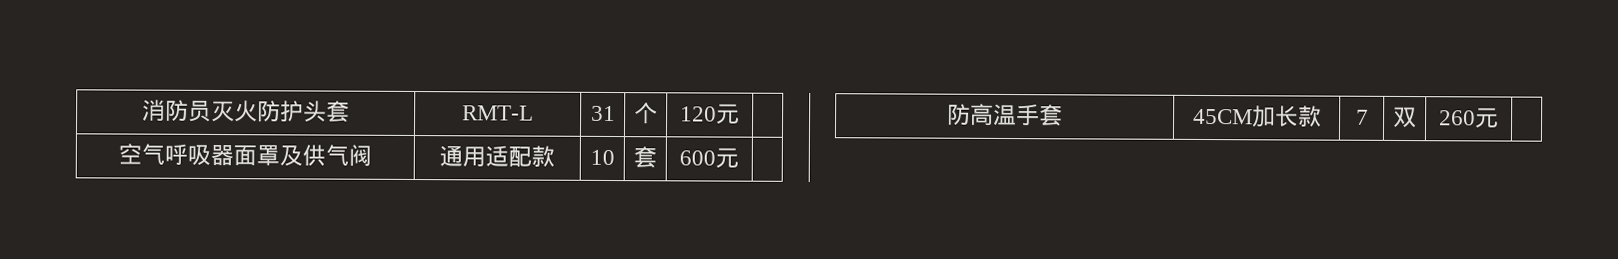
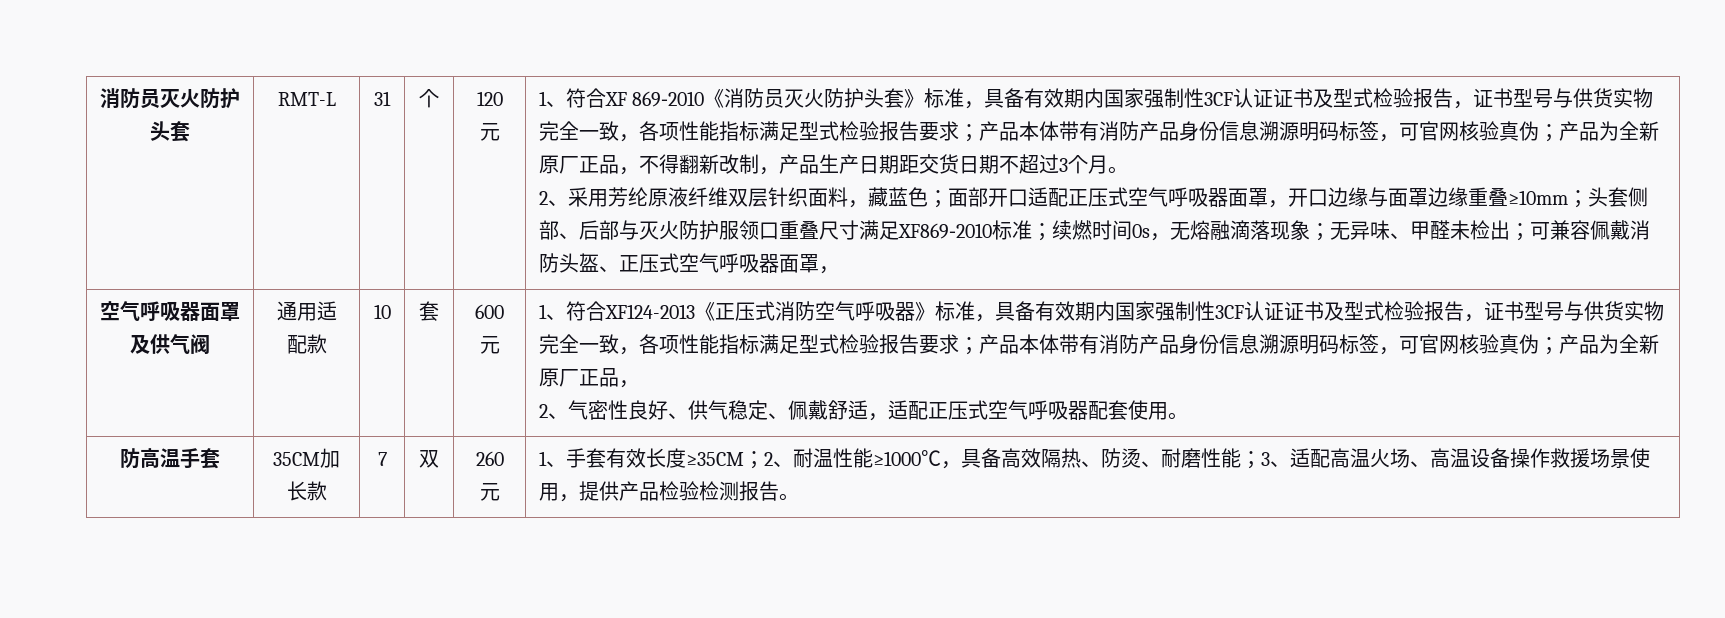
(740, 114) none -> [538,88,1654,109] [538,121,1659,142] [538,154,1128,175] [538,187,1648,208] [538,220,1650,241] [538,253,839,274] 1、符合XF 869‑2010《消防员灭火防护头套》标准，具备有效期内国家强制性3CF认证证书及型式检验报告，证书型号与供货实物完全一致，各项性能指标满足型式检验报告要求；产品本体带有消防产品身份信息溯源明码标签，可官网核验真伪；产品为全新原厂正品，不得翻新改制，产品生产日期距交货日期不超过3个月。 // 2、采用芳纶原液纤维双层针织面料，藏蓝色；面部开口适配正压式空气呼吸器面罩，开口边缘与面罩边缘重叠≥10mm；头套侧部、后部与灭火防护服领口重叠尺寸满足XF869‑2010标准；续燃时间0s，无熔融滴落现象；无异味、甲醛未检出；可兼容佩戴消防头盔、正压式空气呼吸器面罩，
(739, 158) none -> [538,301,1664,322] [538,334,1659,355] [538,368,639,388] [538,400,1188,421] 1、符合XF124-2013《正压式消防空气呼吸器》标准，具备有效期内国家强制性3CF认证证书及型式检验报告，证书型号与供货实物完全一致，各项性能指标满足型式检验报告要求；产品本体带有消防产品身份信息溯源明码标签，可官网核验真伪；产品为全新原厂正品， // 2、气密性良好、供气稳定、佩戴舒适，适配正压式空气呼吸器配套使用。
[1192,108,1253,125] 45CM -> [273,452,320,466] 35CM
(1499, 118) none -> [538,448,1650,469] [538,481,799,502] 1、手套有效长度≥35CM；2、耐温性能≥1000℃，具备高效隔热、防烫、耐磨性能；3、适配高温火场、高温设备操作救援场景使用，提供产品检验检测报告。

